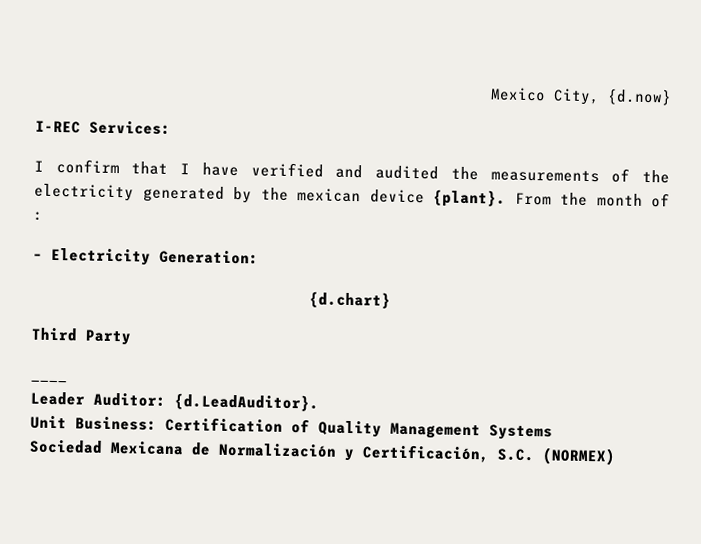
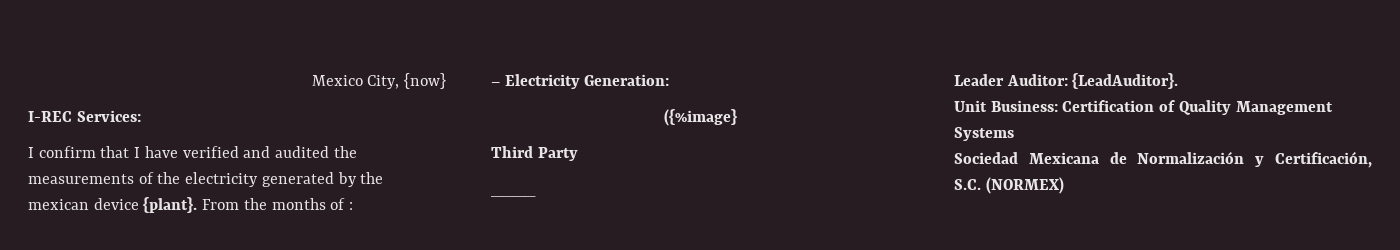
[607,88,672,106] {d.now} -> [404,73,447,89] {now}
[596,193,643,207] month -> [271,198,326,210] months
[309,291,391,309] {d.chart} -> [663,109,737,126] ({%image}
[174,393,319,412] {d.LeadAuditor}. -> [1072,73,1179,89] {LeadAuditor}.

